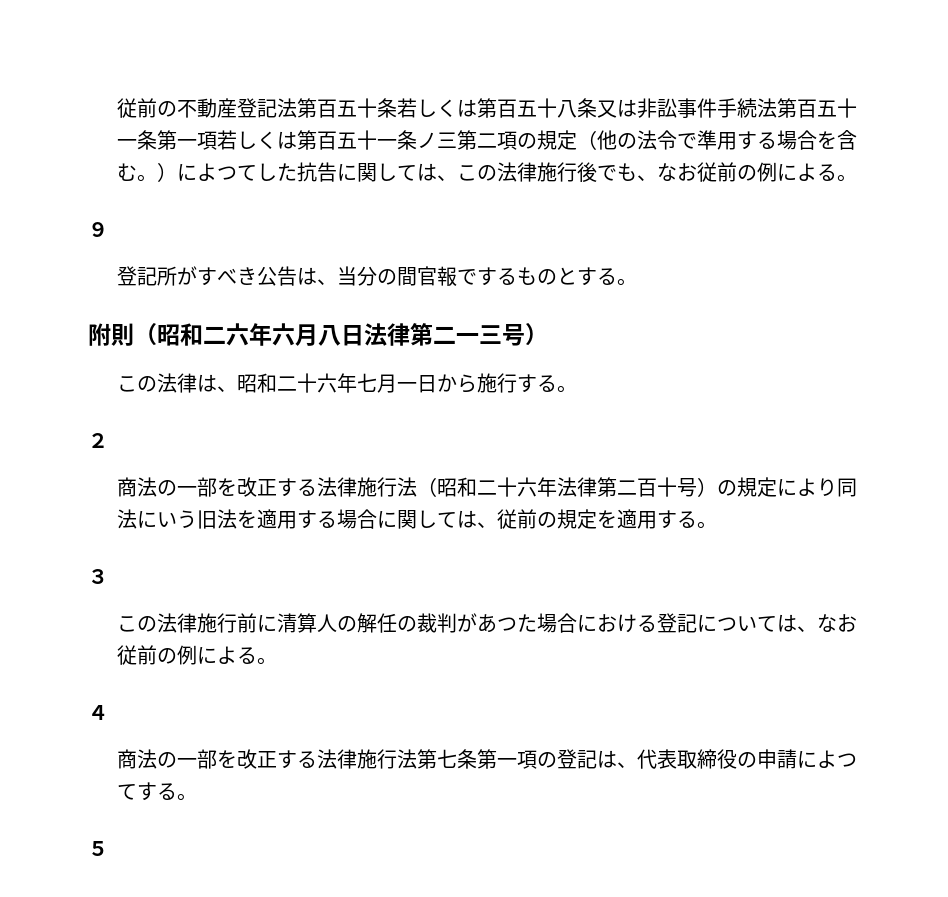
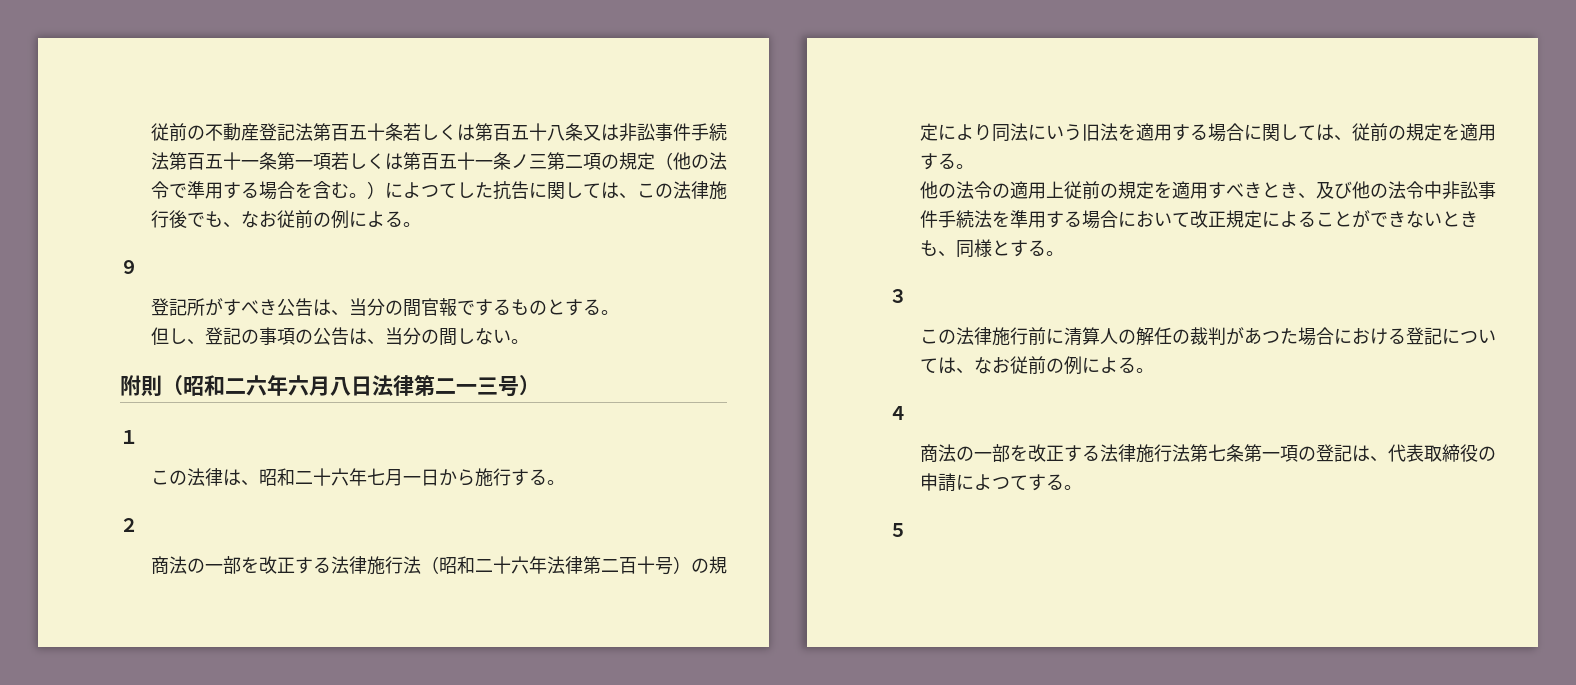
(637, 282) none -> [150,327,529,346] // 但し、登記の事項の公告は、当分の間しない。
(548, 334) none -> [120,430,138,444] // １
(717, 525) none -> [919,181,1496,199] [919,210,1478,229] [919,239,1064,258] // 他の法令の適用上従前の規定を適用すべきとき、及び他の法令中非訟事件手続法を準用する場合において改正規定によることができないときも、同様とする。

